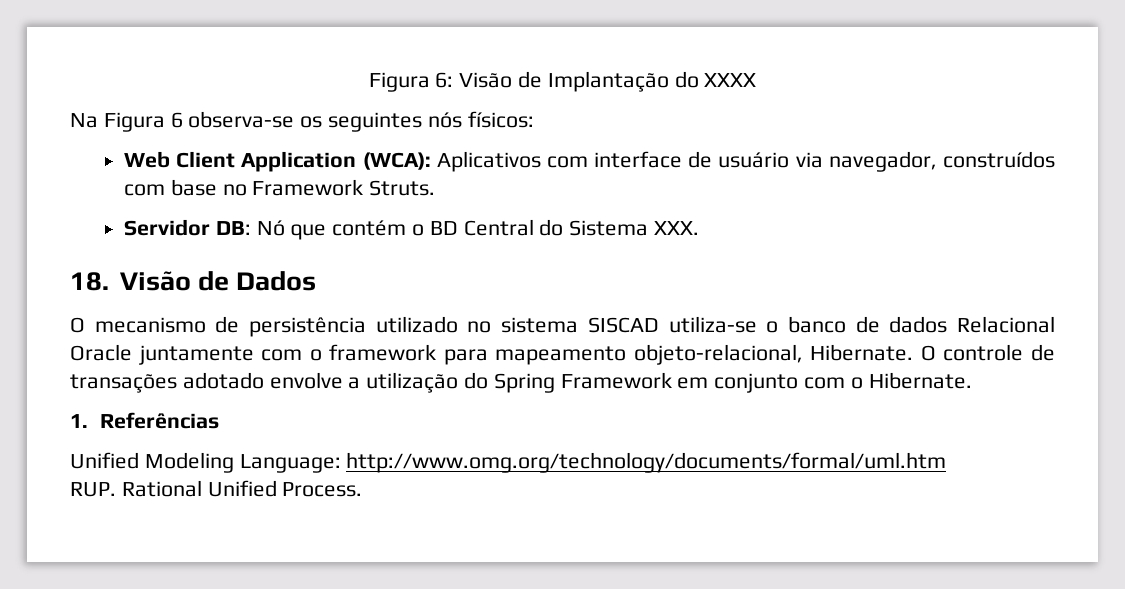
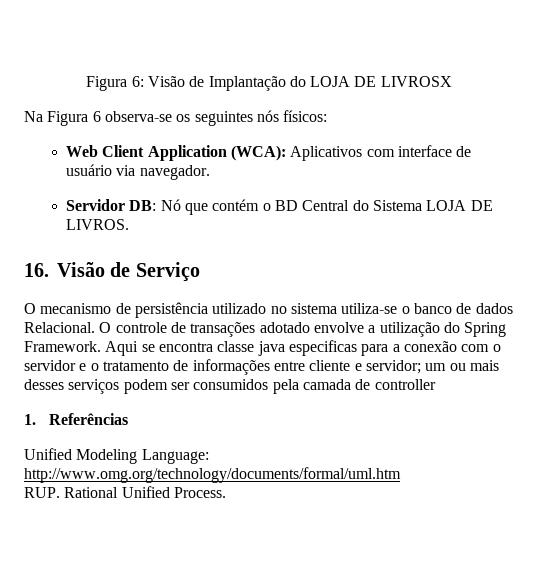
[704,73,757,87] XXXX -> [310,76,452,87] LOJA DE LIVROSX
[828,151,1055,172] [123,179,436,196] navegador, construídos com base no Framework Struts. -> [139,165,210,180] navegador.
[653,221,699,235] [70,271,317,291] XXX. // 18. Visão de Dados -> [426,200,493,211] [66,219,130,230] [24,262,200,282] LOJA DE LIVROS. // 16. Visão de Serviço
[587,317,659,333] SISCAD -> (337, 308) none
[957,316,1056,333] [70,344,914,365] Relacional Oracle juntamente com o framework para mapeamento objeto-relacional, Hibernate. -> [24,322,95,333] Relacional.
[560,372,972,393] Framework em conjunto com o Hibernate. -> [24,340,501,356] [24,359,499,375] [24,379,436,394] Framework. Aqui se encontra classe java especificas para a conexão com o servidor e o tratamento de informações entre cliente e servidor; um ou mais desses serviços podem ser consumidos pela camada de controller

